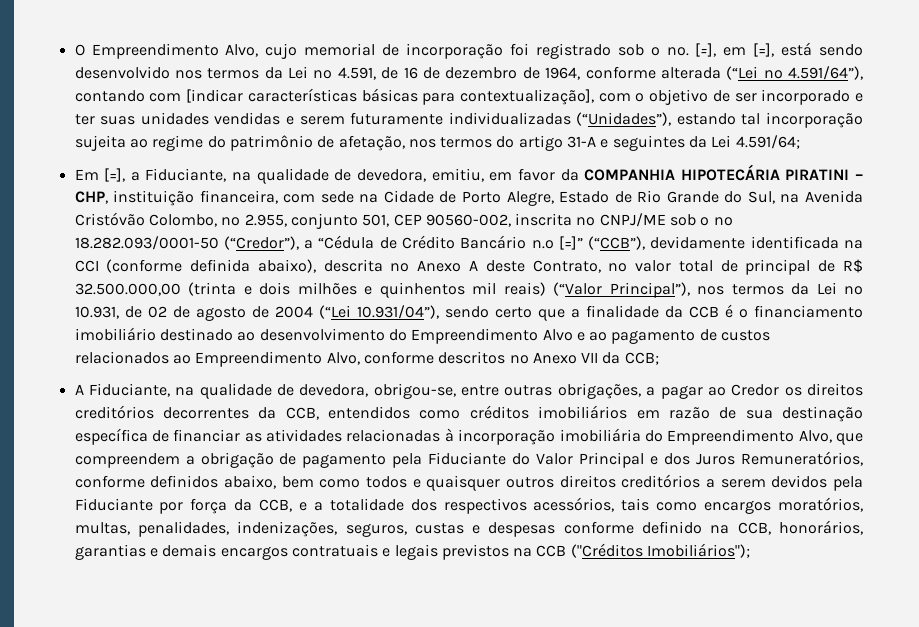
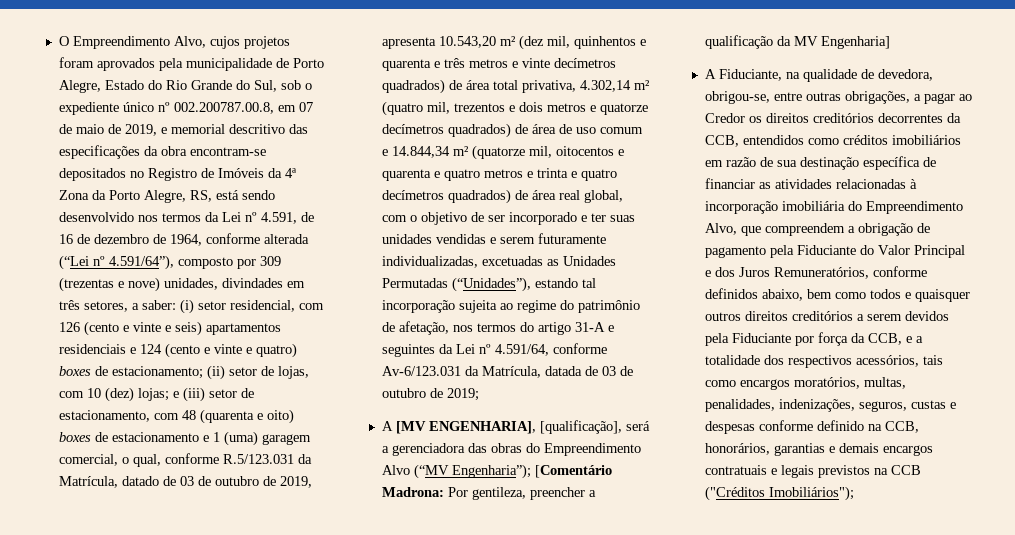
[265,43,775,59] cujo memorial de incorporação foi registrado sob o nº. [=], em [=], -> [209,36,290,49] [58,57,324,71] [58,80,312,93] [58,102,313,115] [58,124,308,136] [58,145,266,159] [58,168,296,181] [58,190,212,203] cujos projetos foram aprovados pela municipalidade de Porto Alegre, Estado do Rio Grande do Sul, sob o expediente único nº 002.200787.00.8, em 07 de maio de 2019, e memorial descritivo das especificações da obra encontram-se depositados no Registro de Imóveis da 4ª Zona da Porto Alegre, RS,
[74,88,594,105] contando com [indicar características básicas para contextualização], -> [177,256,281,269] [58,277,305,292] [58,299,324,314] [58,321,281,336] [58,343,297,358] [58,365,309,380] [58,387,254,402] [58,409,294,424] [58,431,311,446] [58,453,312,467] [58,476,312,488] [381,35,646,50] [381,58,616,71] [381,79,650,94] [381,101,648,116] [381,123,643,138] [381,145,624,160] [381,168,617,181] [381,189,623,204] composto por 309 (trezentas e nove) unidades, divindades em três setores, a saber: (i) setor residencial, com 126 (cento e vinte e seis) apartamentos residenciais e 124 (cento e vinte e quatro) boxes de estacionamento; (ii) setor de lojas, com 10 (dez) lojas; e (iii) setor de estacionamento, com 48 (quarenta e oito) boxes de estacionamento e 1 (uma) garagem comercial, o qual, conforme R.5/123.031 da Matrícula, datado de 03 de outubro de 2019, apresenta 10.543,20 m² (dez mil, quinhentos e quarenta e três metros e vinte decímetros quadrados) de área total privativa, 4.302,14 m² (quatro mil, trezentos e dois metros e quatorze decímetros quadrados) de área de uso comum e 14.844,34 m² (quatorze mil, oitocentos e quarenta e quatro metros e trinta e quatro decímetros quadrados) de área real global,
[448,112,571,125] individualizadas -> [381,256,616,268] [381,278,448,288] individualizadas, excetuadas as Unidades Permutadas
[735,135,800,149] [74,164,863,184] [74,190,863,206] [74,212,733,229] [74,235,863,250] [74,259,863,275] [74,282,864,298] [74,304,864,321] [74,327,771,344] [74,351,659,367] 4.591/64; // Em [=], a Fiduciante, na qualidade de devedora, emitiu, em favor da COMPANHIA HIPOTECÁRIA PIRATINI – CHP, instituição financeira, com sede na Cidade de Porto Alegre, Estado de Rio Grande do Sul, na Avenida Cristóvão Colombo, nº 2.955, conjunto 501, CEP 90560-002, inscrita no CNPJ/ME sob o nº 18.282.093/0001-50 (“Credor”), a “Cédula de Crédito Bancário n.º [=]” (“CCB”), devidamente identificada na CCI (conforme definida abaixo), descrita no Anexo A deste Contrato, no valor total de principal de R$ 32.500.000,00 (trinta e dois milhões e quinhentos mil reais) (“Valor Principal”), nos termos da Lei nº 10.931, de 02 de agosto de 2004 (“Lei 10.931/04”), sendo certo que a finalidade da CCB é o financiamento imobiliário destinado ao desenvolvimento do Empreendimento Alvo e ao pagamento de custos relacionados ao Empreendimento Alvo, conforme descritos no Anexo VII da CCB; -> [478,343,607,356] [381,366,633,378] [381,388,479,401] [381,420,650,434] [381,443,641,456] [381,464,612,479] [381,487,596,500] [704,35,890,49] nº 4.591/64, conforme Av-6/123.031 da Matrícula, datada de 03 de outubro de 2019; // A [MV ENGENHARIA], [qualificação], será a gerenciadora das obras do Empreendimento Alvo (“MV Engenharia”); [Comentário Madrona: Por gentileza, preencher a qualificação da MV Engenharia]

